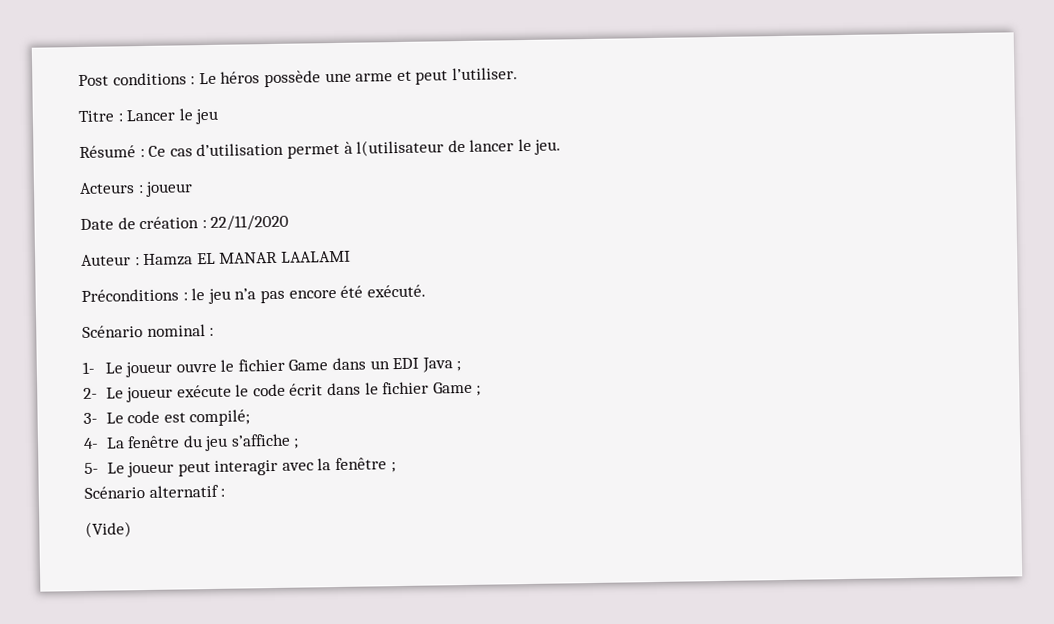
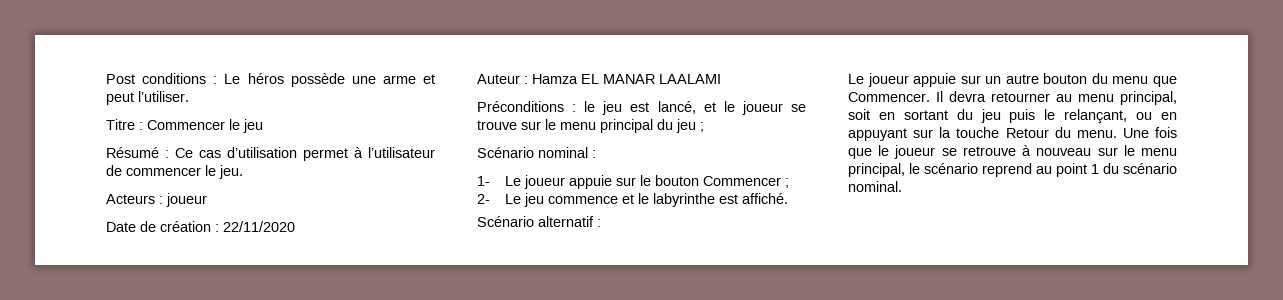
[126,109,176,122] Lancer -> [147,120,225,130] Commencer
[356,139,515,157] l(utilisateur de lancer -> [368,147,435,158] [106,165,201,176] l’utilisateur de commencer
[234,284,426,304] n’a pas encore été exécuté. -> [630,101,806,115] [477,119,704,133] est lancé, et le joueur se trouve sur le menu principal du jeu ;
[175,357,462,373] [83,381,482,403] [83,409,251,427] [83,433,300,452] [84,457,396,478] [84,484,226,499] [85,521,132,538] ouvre le fichier Game dans un EDI Java ; // 2- Le joueur exécute le code écrit dans le fichier Game ; // 3- Le code est compilé; // 4- La fenêtre du jeu s’affiche ; // 5- Le joueur peut interagir avec la fenêtre ; // Scénario alternatif : // (Vide) -> [568,175,789,189] [477,193,788,207] [477,216,601,227] [848,73,1177,87] [848,91,1177,105] [848,109,1177,123] [848,127,1177,141] [848,145,1177,159] [848,163,1177,177] [848,181,902,192] appuie sur le bouton Commencer ; // 2- Le jeu commence et le labyrinthe est affiché. // Scénario alternatif : // Le joueur appuie sur un autre bouton du menu que Commencer. Il devra retourner au menu principal, soit en sortant du jeu puis le relançant, ou en appuyant sur la touche Retour du menu. Une fois que le joueur se retrouve à nouveau sur le menu principal, le scénario reprend au point 1 du scénario nominal.

